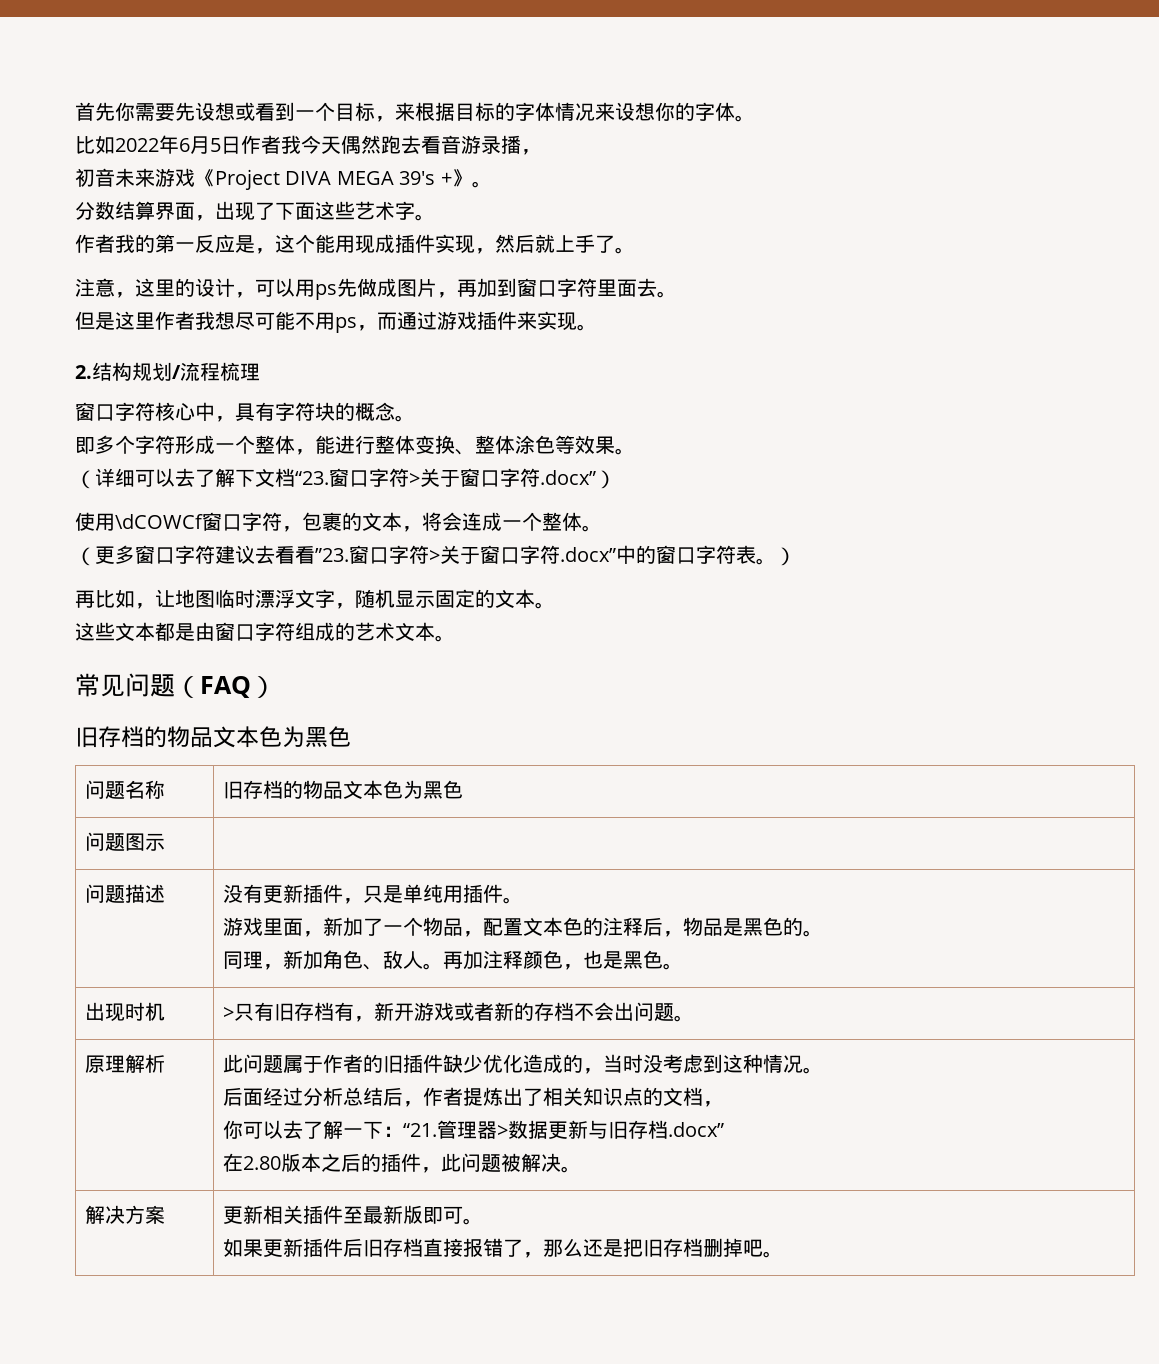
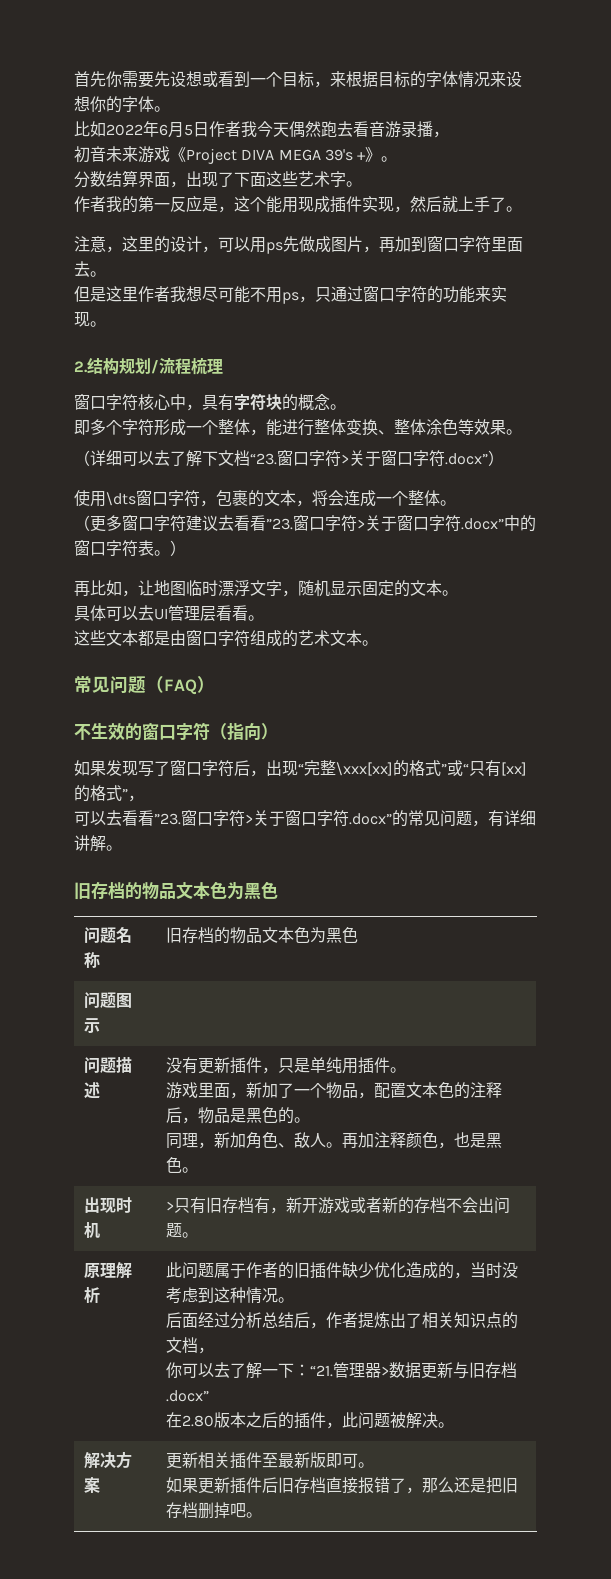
[377,311,517,330] 而通过游戏插件 -> [315,286,475,303] 只通过窗口字符的功能
[115,514,203,529] \dCOWCf -> [106,492,136,506] \dts
(555, 605) none -> [74,605,264,621] // 具体可以去UI管理层看看。
(276, 687) none -> [74,722,278,741] [74,760,527,777] [74,785,144,802] [74,810,536,827] [74,835,122,852] // 不生效的窗口字符（指向） // 如果发现写了窗口字符后，出现“完整\xxx[xx]的格式”或“只有[xx]的格式”， // 可以去看看”23.窗口字符>关于窗口字符.docx”的常见问题，有详细讲解。

